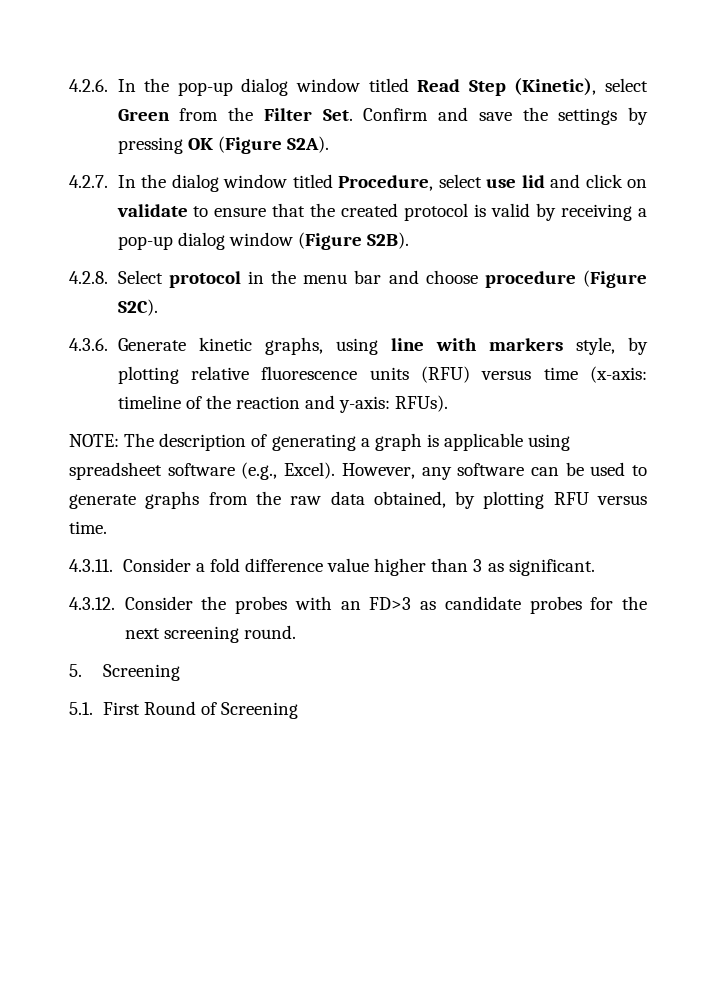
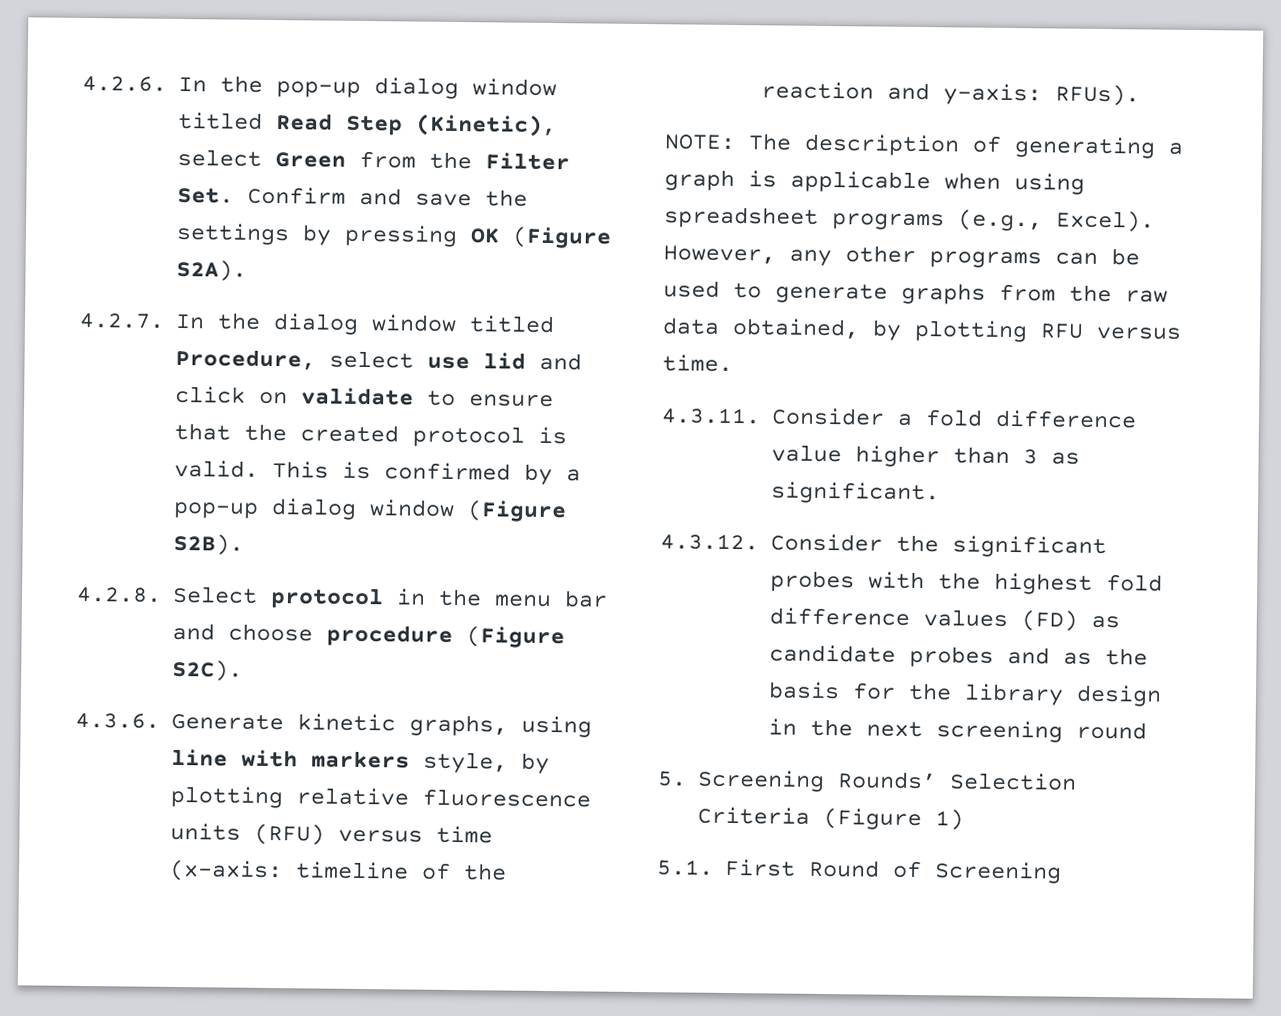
[491,203,633,221] valid by receiving -> [173,459,553,486] valid. This is confirmed by
(524, 442) none -> [944,172,1001,190] when
[167,463,235,476] software -> [832,213,945,231] programs
[457,463,525,476] software -> [845,245,1042,269] other programs
(227, 603) none -> [951,535,1107,559] significant
[340,596,614,614] an FD>3 as candidate probes for -> [937,572,1163,595] [768,607,1120,632] [768,644,1148,668] [767,681,1162,707] [767,718,797,736] the highest fold difference values (FD) as candidate probes and as the basis for the library design in
[243,625,296,639] round. -> [1075,721,1147,740] round
(180, 672) none -> [836,771,1077,791] [696,806,964,831] Rounds’ Selection Criteria (Figure 1)

